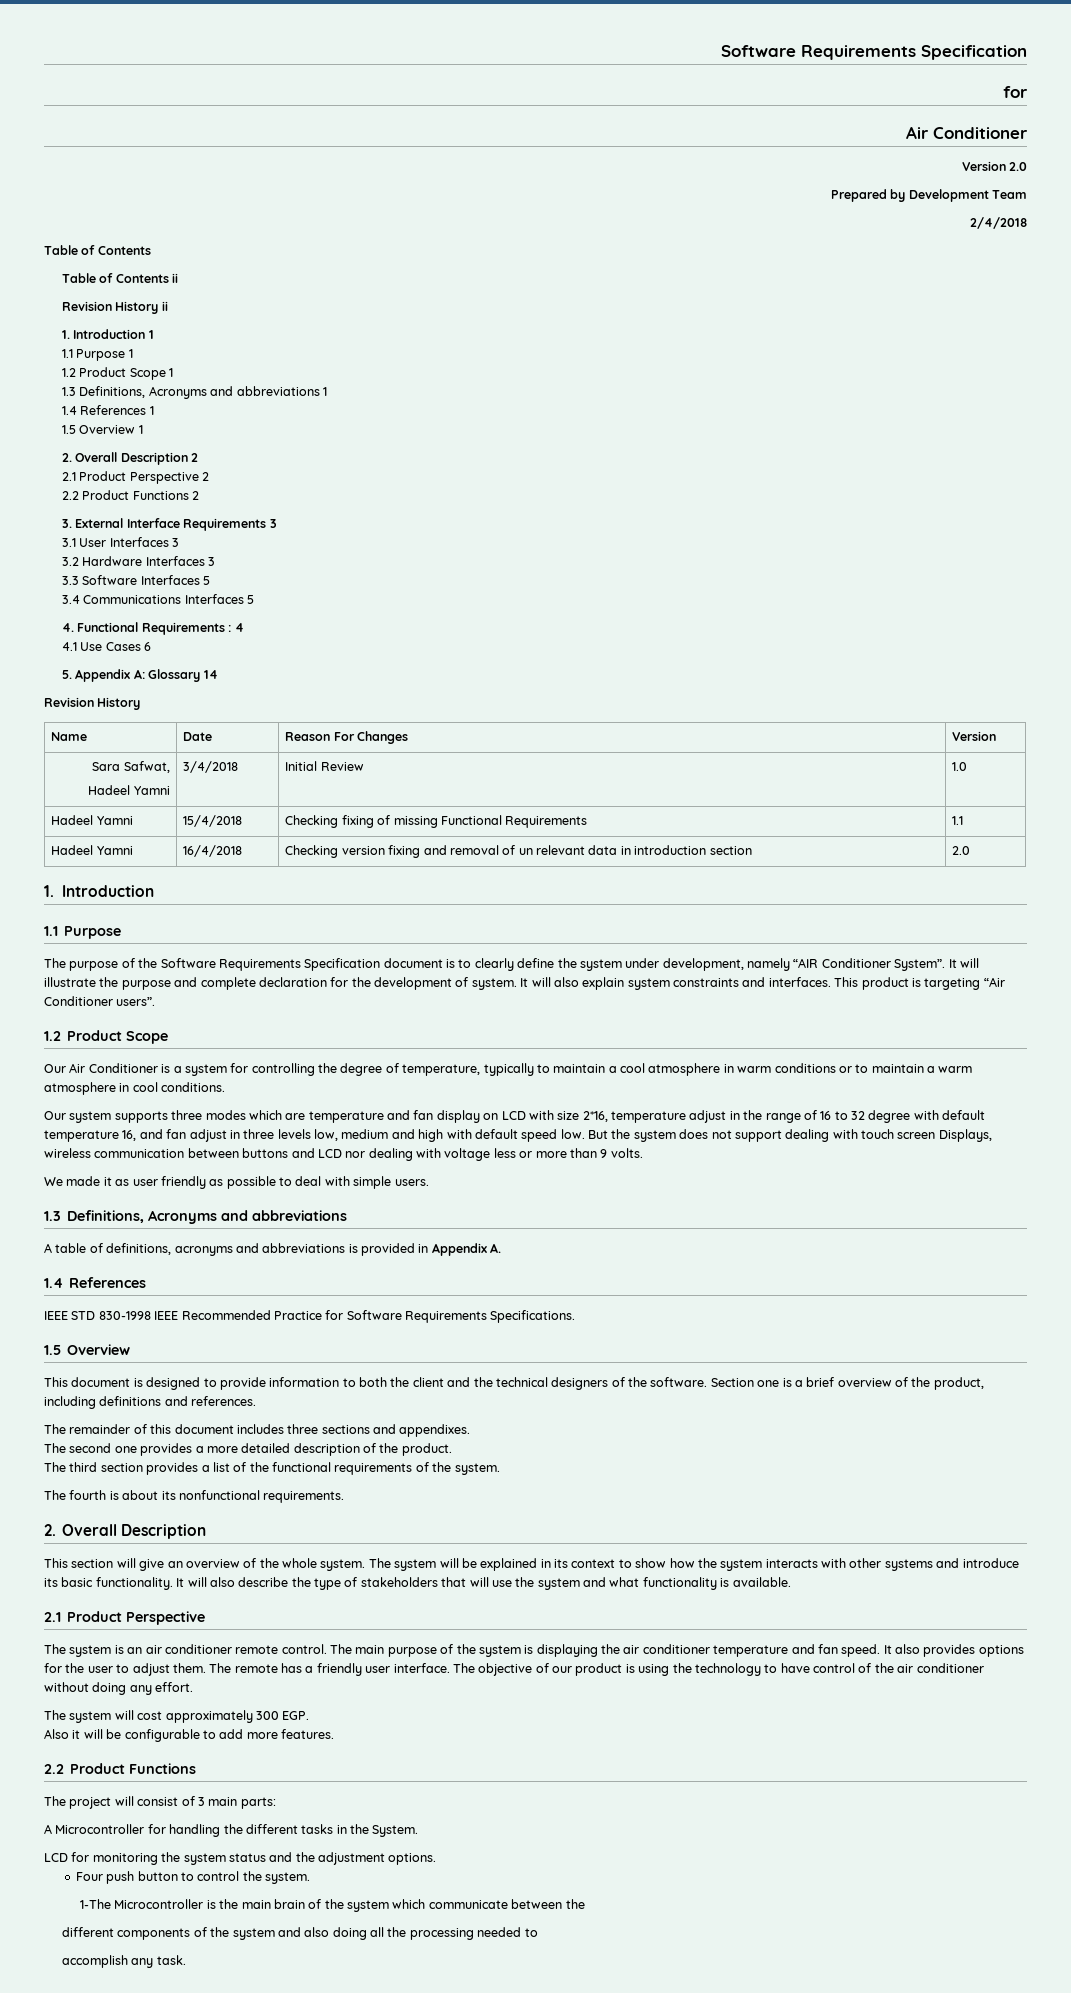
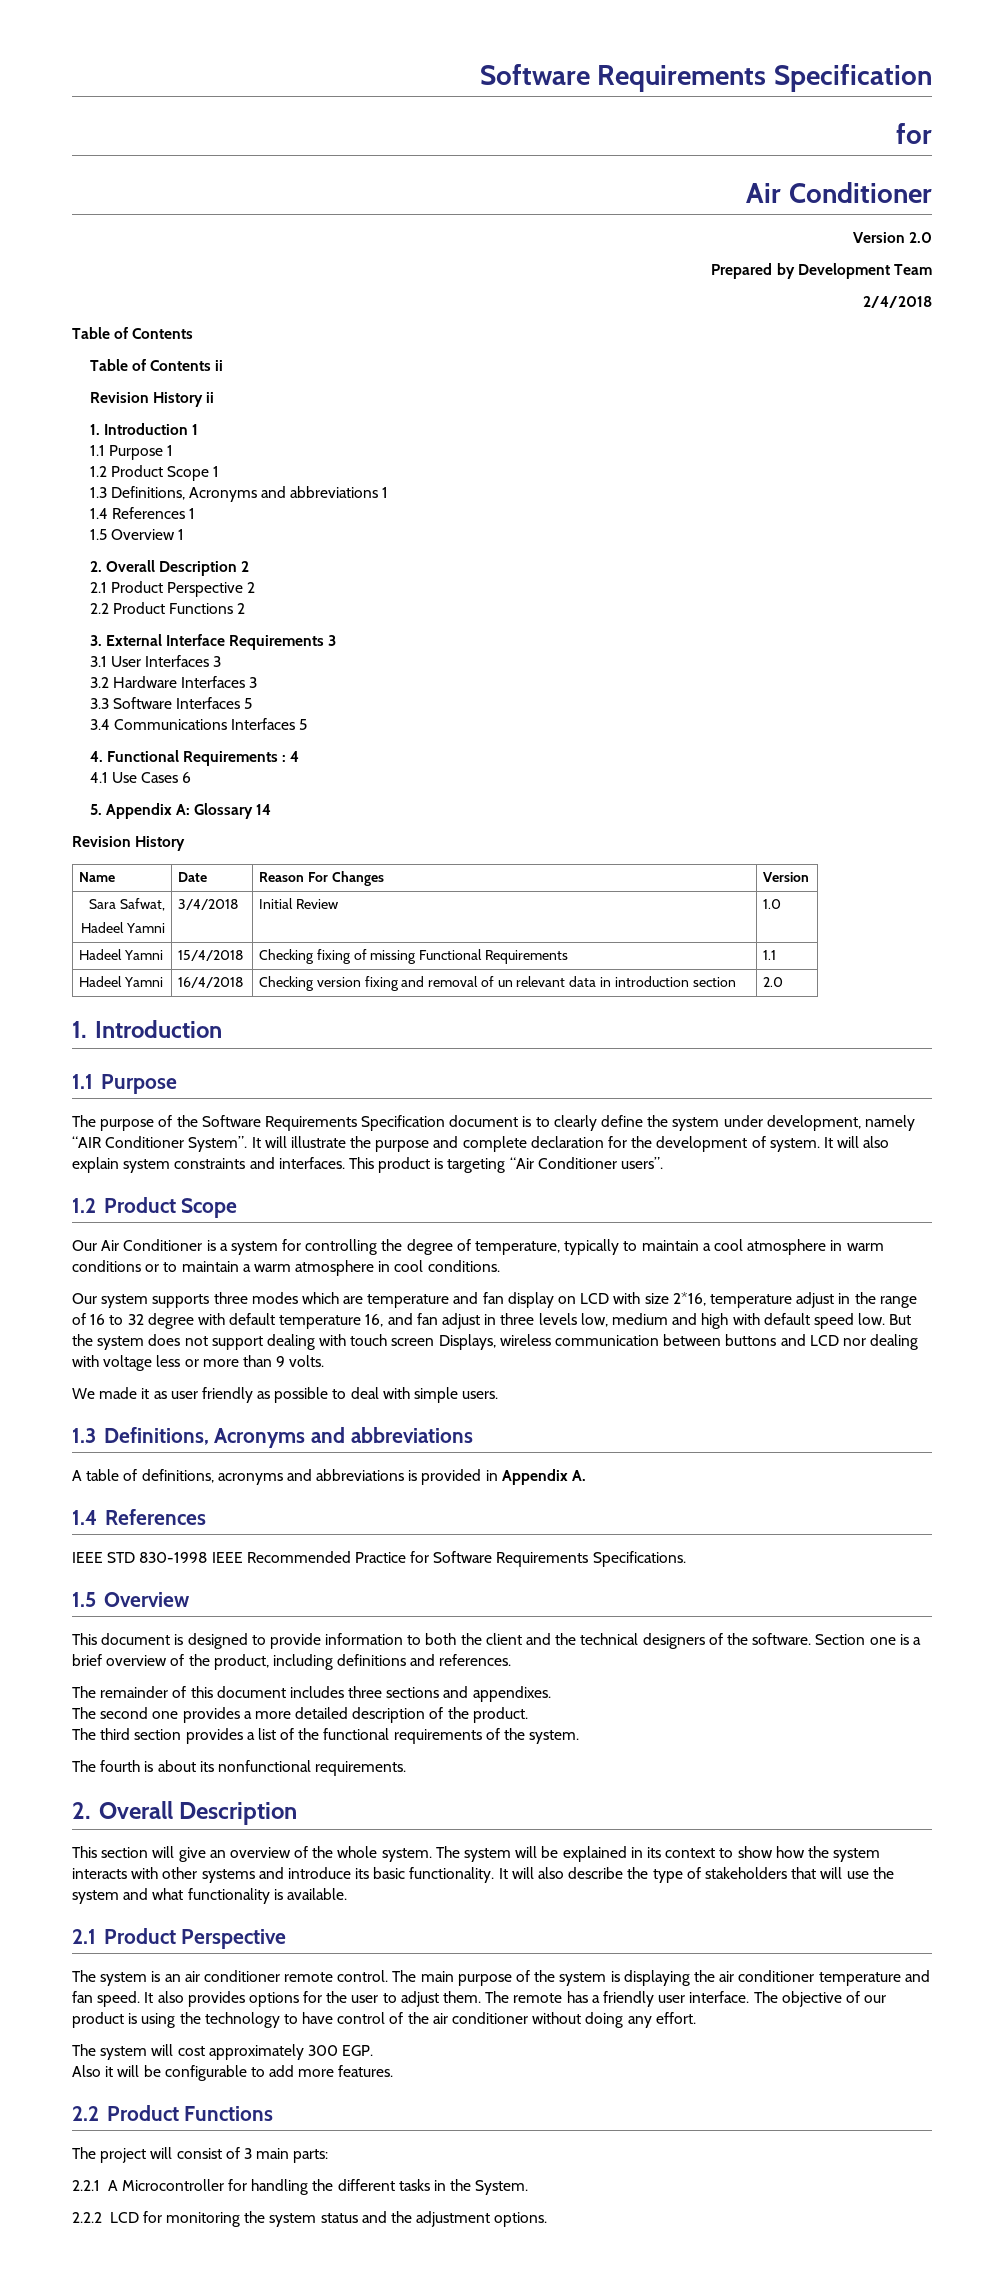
(276, 1803) none -> [72,2180,100,2191] 2.2.1
(419, 1831) none -> [72,2212,102,2223] 2.2.2
[75,1871,311,1884] [80,1899,585,1912] [62,1927,538,1940] [62,1955,186,1968] // Four push button to control the system. // 1-The Microcontroller is the main brain of the system which communicate between the // different components of the system and also doing all the processing needed to // accomplish any task. -> (548, 2219) none

